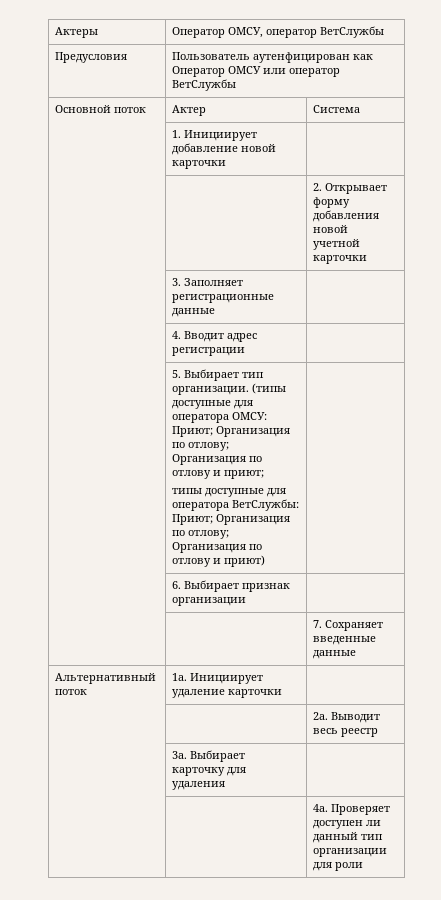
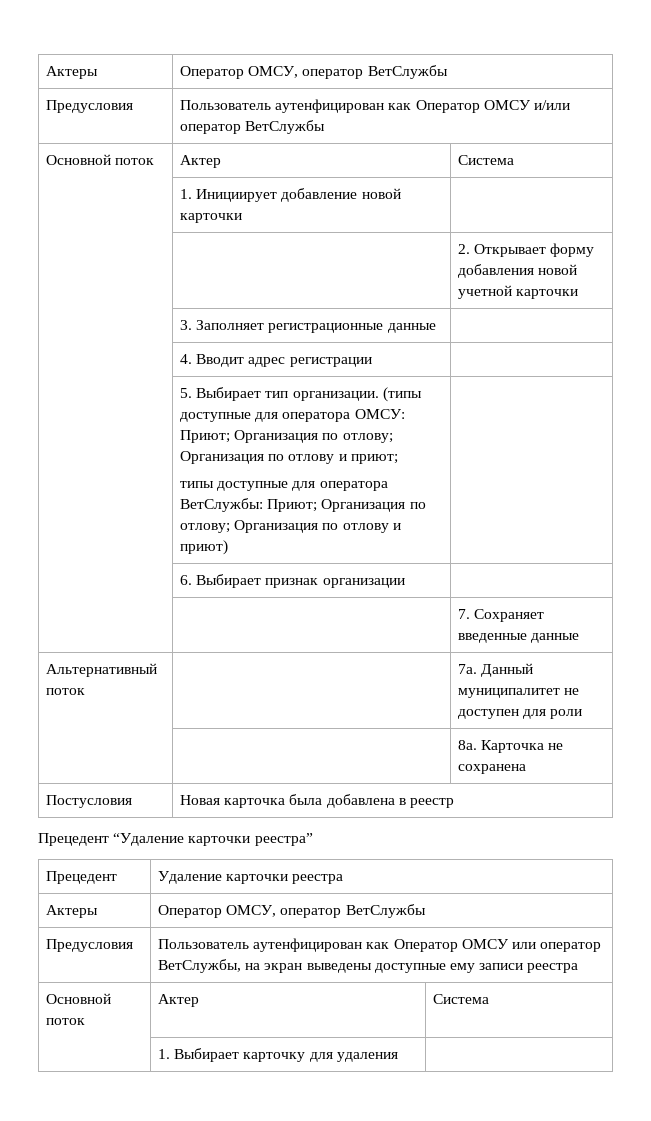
[263,68,287,74] или -> [533,100,570,110] и/или
[172,673,264,684] [172,689,283,698] [313,712,381,723] [313,728,379,737] [172,750,246,762] [172,767,247,776] [172,781,226,790] [313,804,391,815] [313,820,382,829] [313,832,384,843] [313,848,388,857] [313,862,364,871] 1а. Инициирует удаление карточки | // | | 2а. Выводит весь реестр // | 3а. Выбирает карточку для удаления | // | | 4а. Проверяет доступен ли данный тип организации для роли -> [457,663,534,677] [457,688,580,698] [457,709,583,719] [457,740,564,753] [457,764,526,774] [45,795,132,808] [179,794,454,808] [38,833,313,846] [45,871,117,884] [157,871,344,884] [45,905,98,918] [157,904,426,918] [45,939,133,952] [157,938,602,952] [157,959,579,973] [45,993,111,1004] [45,1018,85,1025] [157,994,199,1007] [432,994,489,1004] [157,1048,398,1062] | 7a. Данный муниципалитет не доступен для роли // | | 8а. Карточка не сохранена // Постусловия | Новая карточка была добавлена в реестр // Прецедент “Удаление карточки реестра” // Прецедент | Удаление карточки реестра // Актеры | Оператор ОМСУ, оператор ВетСлужбы // Предусловия | Пользователь аутенфицирован как Оператор ОМСУ или оператор ВетСлужбы, на экран выведены доступные ему записи реестра // Основной поток | Актер | Система // | 1. Выбирает карточку для удаления |

